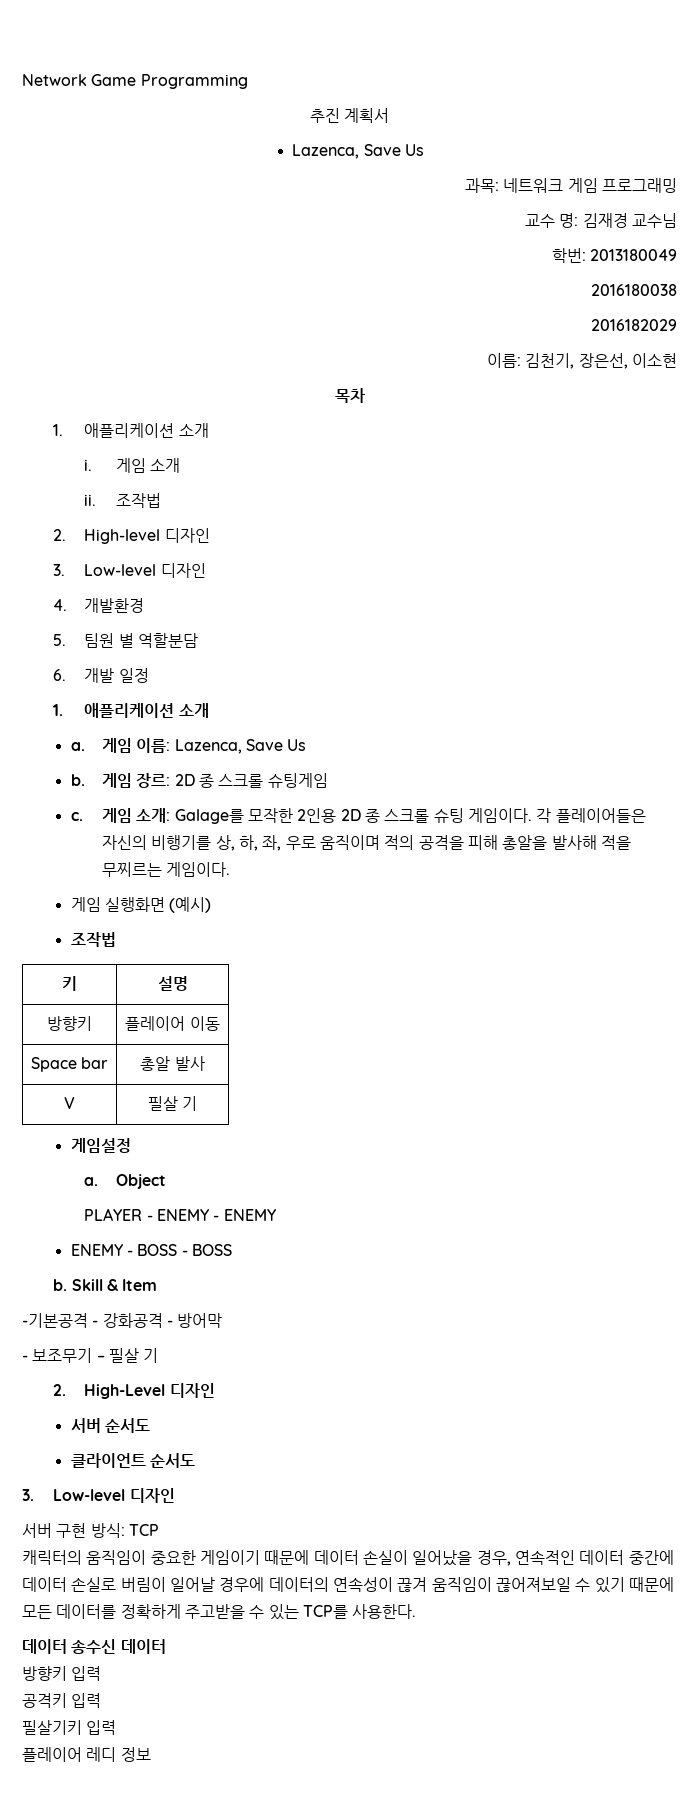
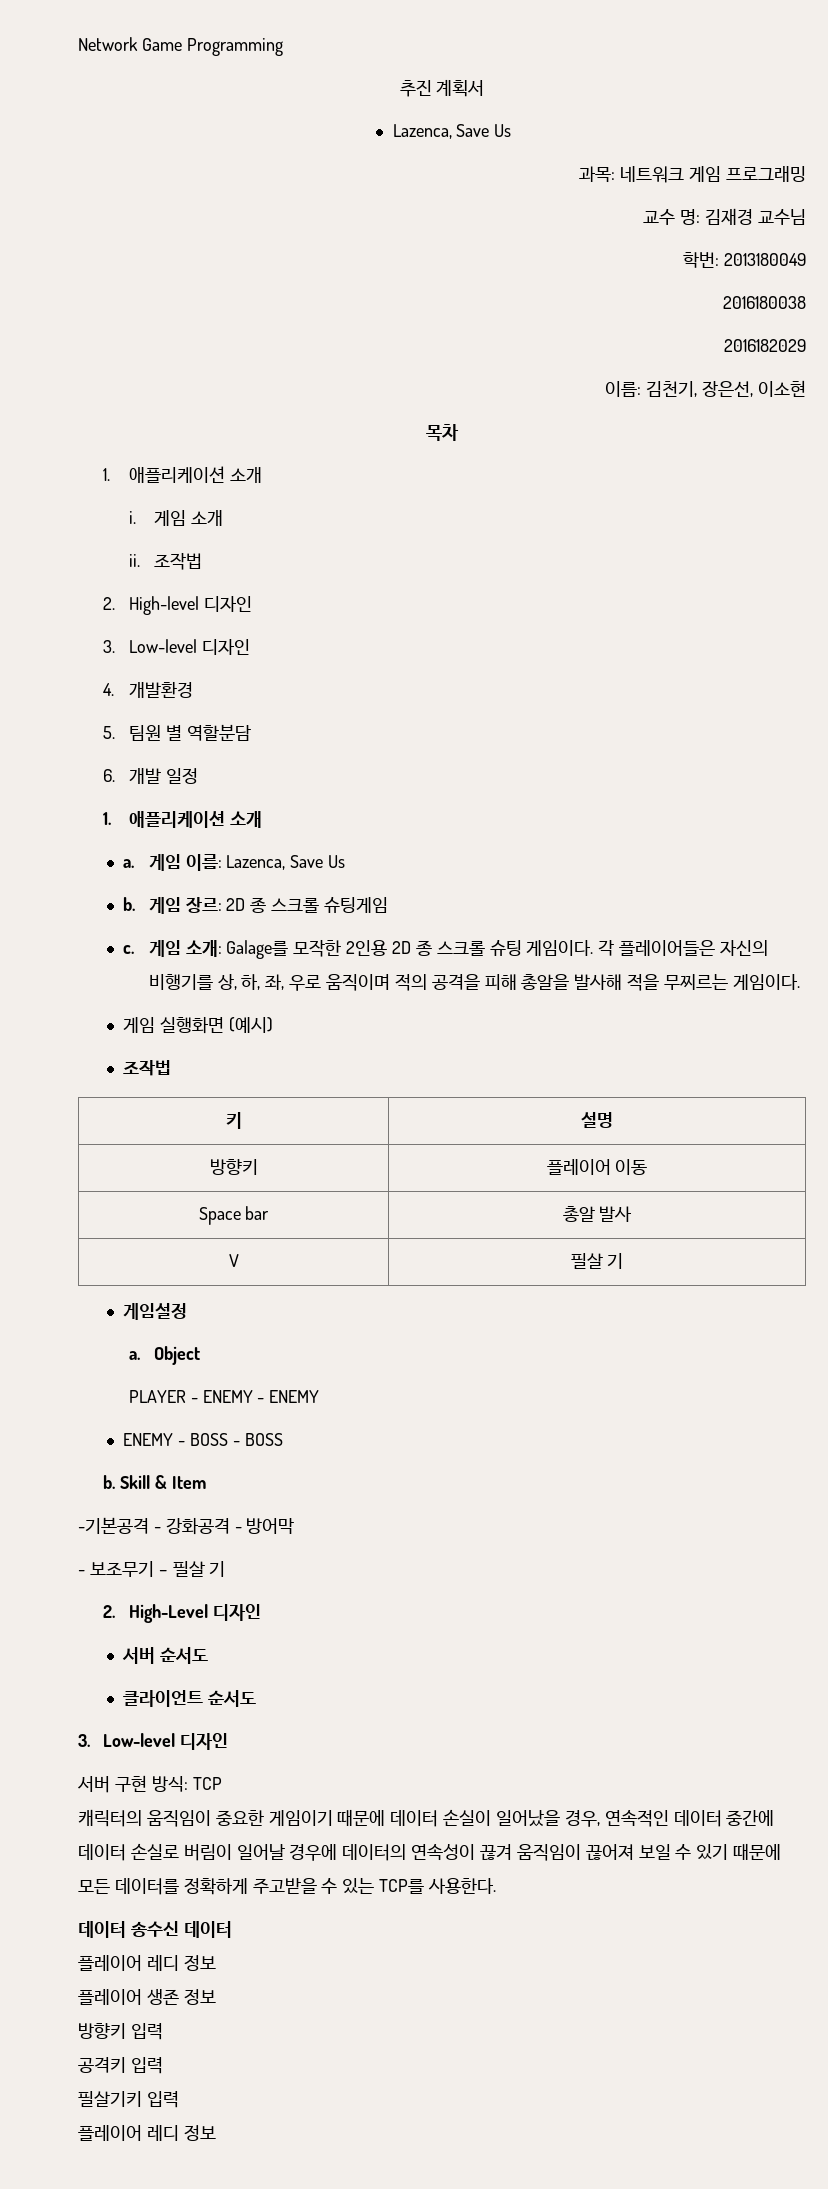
[495,1577,571,1592] 끊어져보일 -> [585,1844,671,1860] 끊어져 보일
(166, 1646) none -> [78,1955,216,1971] [78,1989,216,2005] // 플레이어 레디 정보 // 플레이어 생존 정보

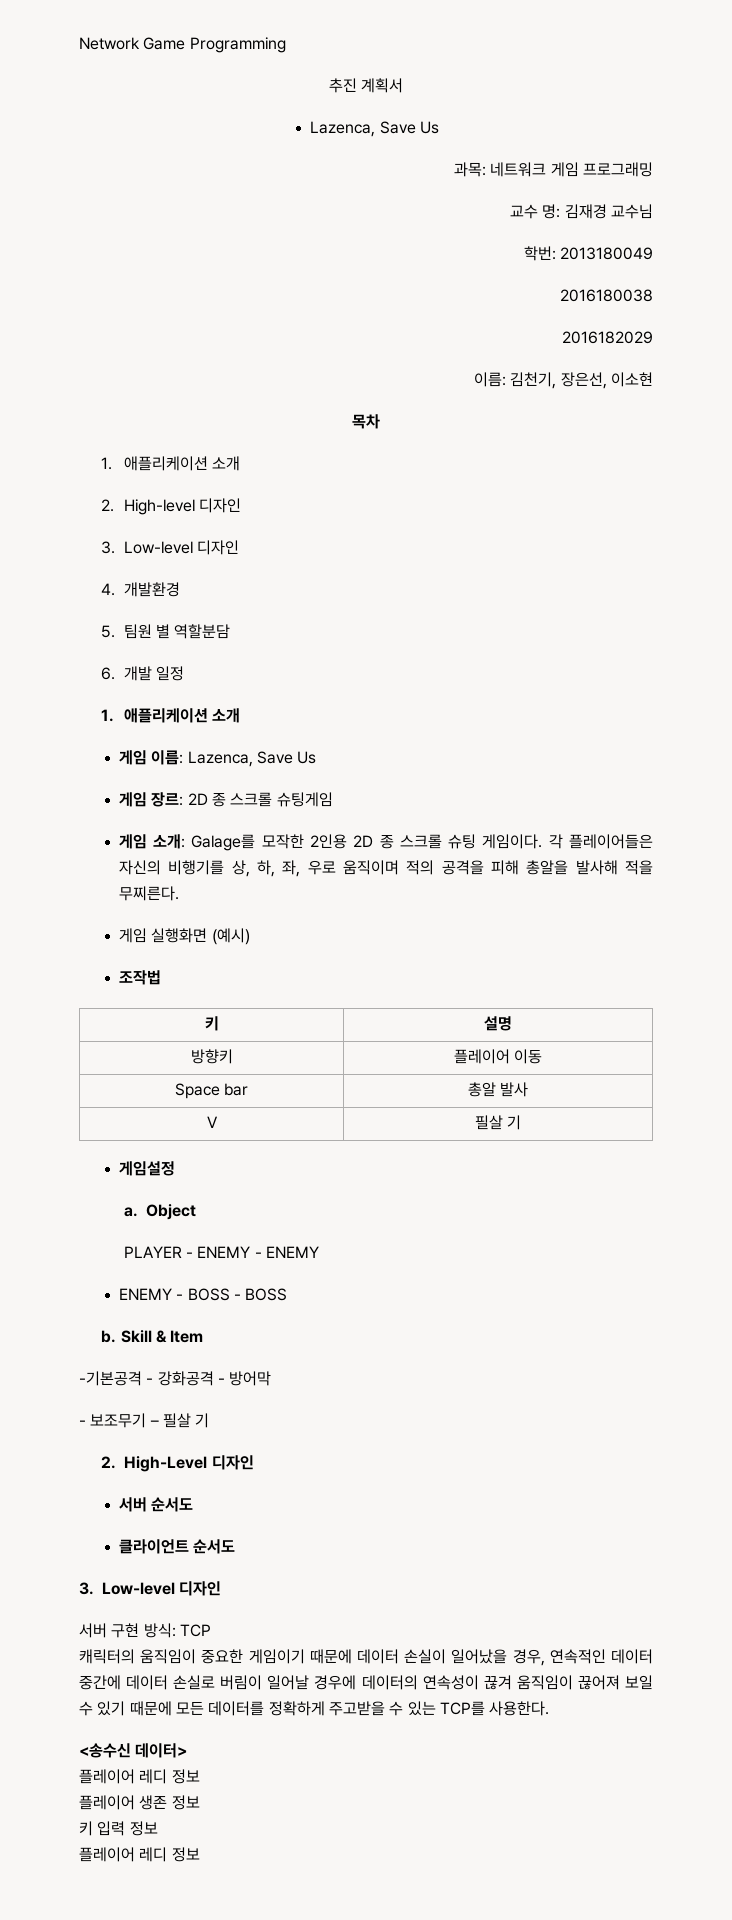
[128,510,224,526] [128,552,203,570] // i. 게임 소개 // ii. 조작법 -> (240, 463) none
[123,859,135,868] a. -> (240, 715) none
[123,897,136,911] b. -> (317, 757) none
[123,945,135,954] c. -> (333, 799) none
[664,974,800,990] 무찌르는 게임이다. -> [118,886,179,901] 무찌른다.
[78,1921,232,1938] 데이터 송수신 데이터 -> [79,1743,188,1758] <송수신 데이터>
[78,2023,163,2040] [78,2057,163,2074] [78,2091,179,2108] 방향키 입력 // 공격키 입력 // 필살기키 입력 -> [79,1821,158,1836] 키 입력 정보

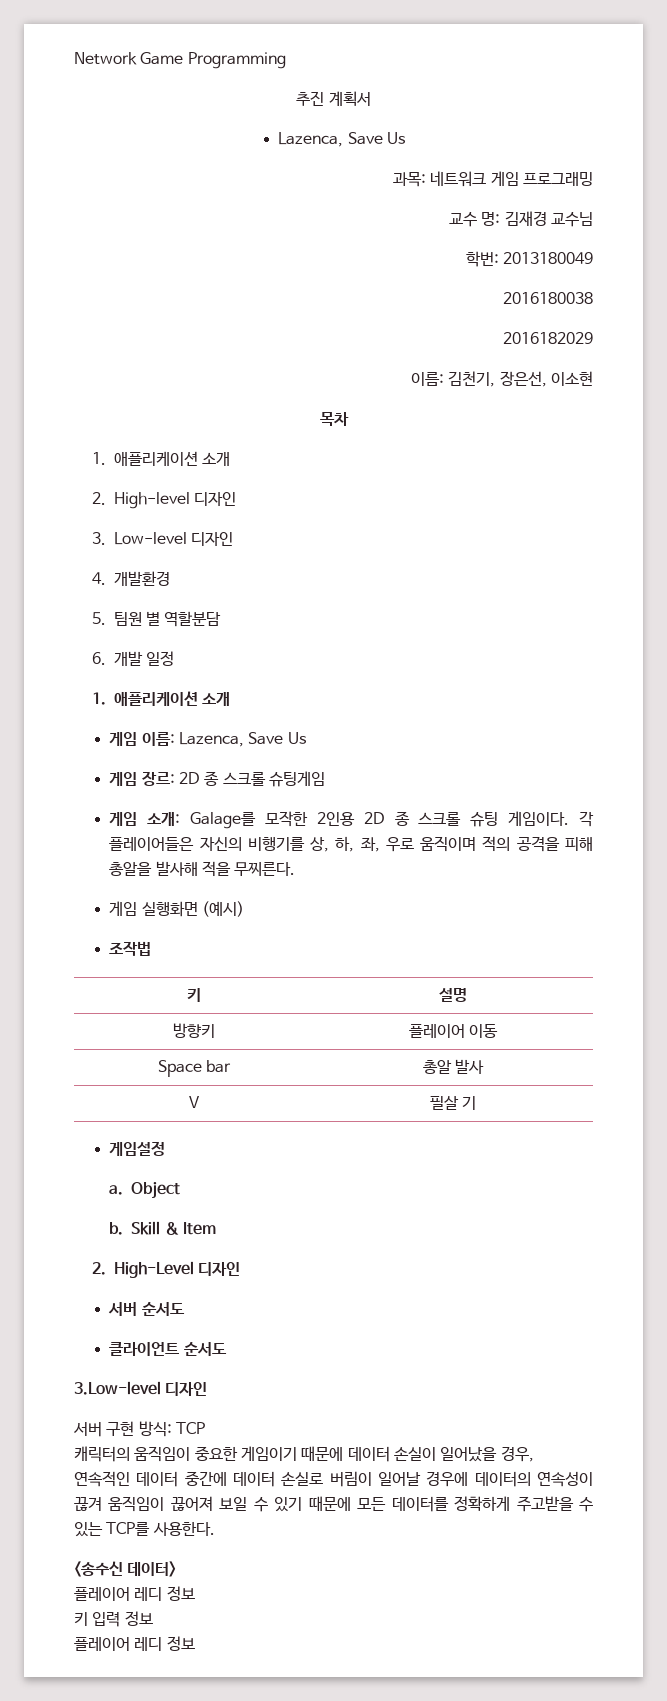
[123,1246,319,1258] [118,1288,288,1301] [101,1330,204,1343] [79,1371,272,1386] [79,1413,210,1428] PLAYER - ENEMY - ENEMY // ENEMY - BOSS - BOSS // b. Skill & Item // -기본공격 - 강화공격 - 방어막 // - 보조무기 – 필살 기 -> [109,1221,217,1235] b. Skill & Item
[79,1582,175,1595] 3. Low-level -> [74,1381,161,1395] 3.Low-level
[79,1795,200,1810] // 플레이어 생존 정보 -> (195, 1593) none

